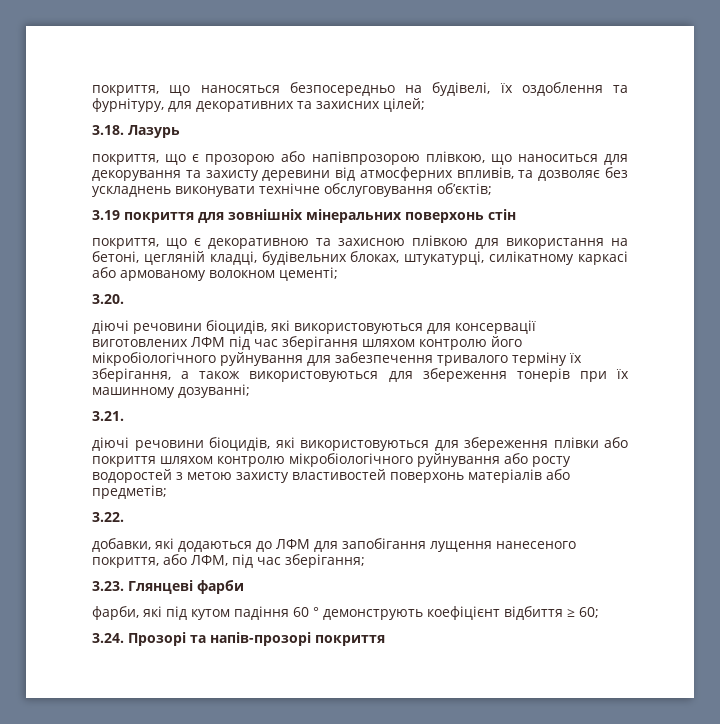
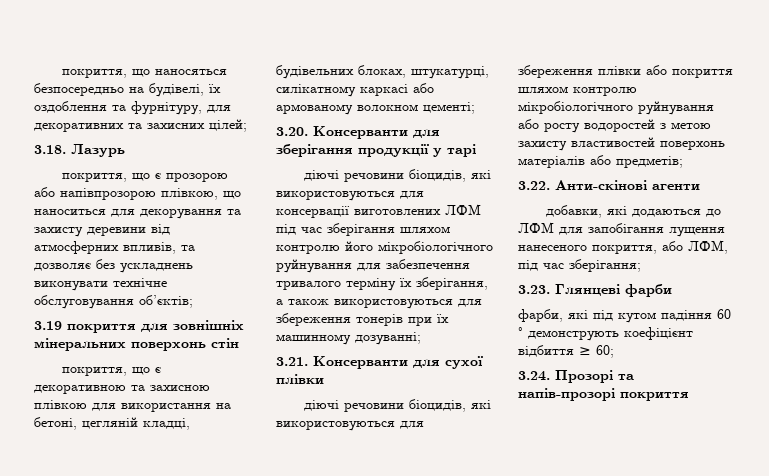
(124, 299) none -> [313,126,440,139] [276,144,476,157] Консерванти для зберігання продукції у тарі
(124, 416) none -> [313,356,484,369] [276,374,324,384] Консерванти для сухої плівки
(124, 517) none -> [555,180,700,190] Анти-скінові агенти

